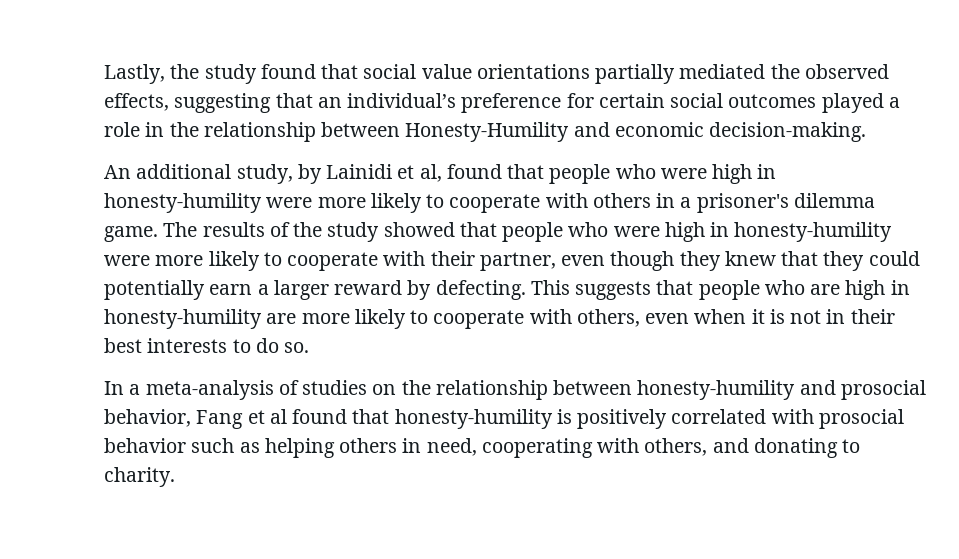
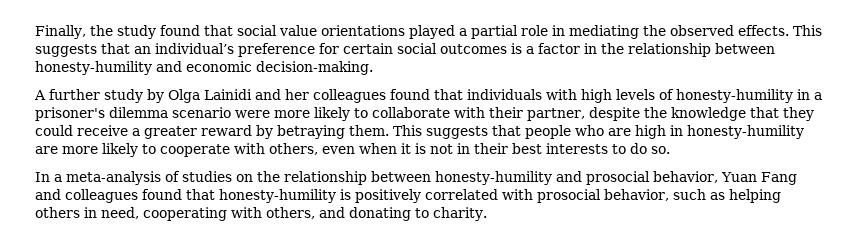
[104,64,165,84] Lastly, -> [35,25,86,39] Finally,
[595,64,889,84] [104,93,272,113] partially mediated the observed effects, suggesting -> [408,25,822,39] [35,44,97,57] played a partial role in mediating the observed effects. This suggests
[821,93,900,113] [104,122,140,137] played a role -> [511,43,580,54] is a factor
[405,122,570,142] Honesty-Humility -> [35,61,152,75] honesty-humility
[104,164,777,184] [104,193,875,213] [104,222,893,242] [104,251,920,271] [104,280,526,300] An additional study, by Lainidi et al, found that people who were high in honesty-humility were more likely to cooperate with others in a prisoner's dilemma game. The results of the study showed that people who were high in honesty-humility were more likely to cooperate with their partner, even though they knew that they could potentially earn a larger reward by defecting. -> [34,89,822,103] [35,107,814,121] [35,125,389,139] A further study by Olga Lainidi and her colleagues found that individuals with high levels of honesty-humility in a prisoner's dilemma scenario were more likely to collaborate with their partner, despite the knowledge that they could receive a greater reward by betraying them.
[196,409,287,429] Fang et al -> [720,172,797,185] [35,189,138,203] Yuan Fang and colleagues
[104,438,186,453] behavior -> [604,189,669,201] behavior,

